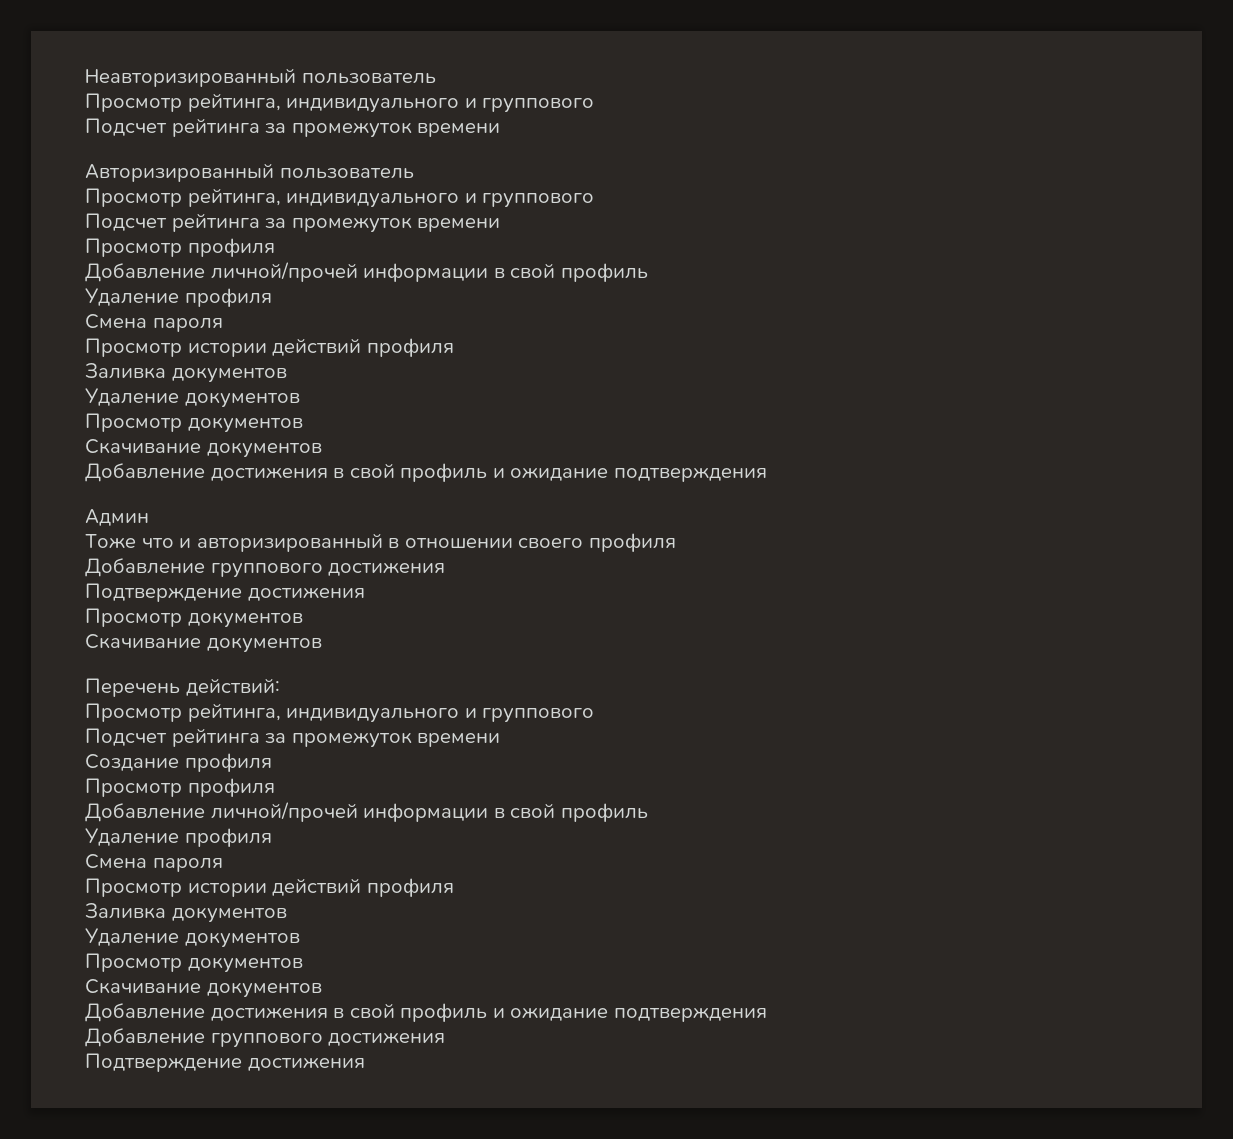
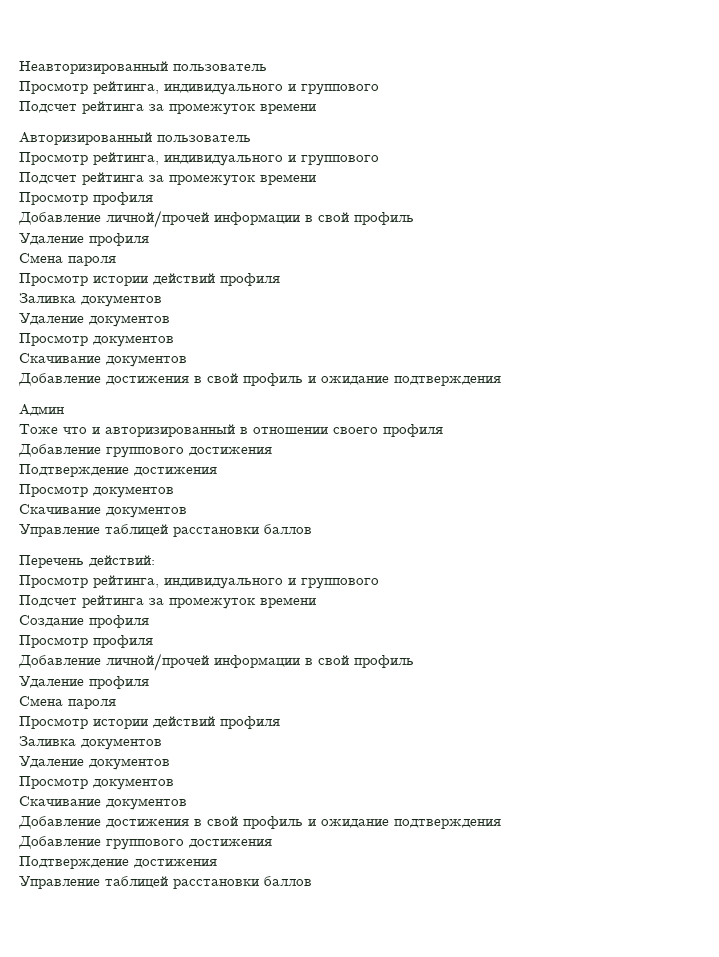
(322, 645) none -> [19,524,312,537] // Управление таблицей расстановки баллов
(365, 1064) none -> [19,876,312,889] // Управление таблицей расстановки баллов

